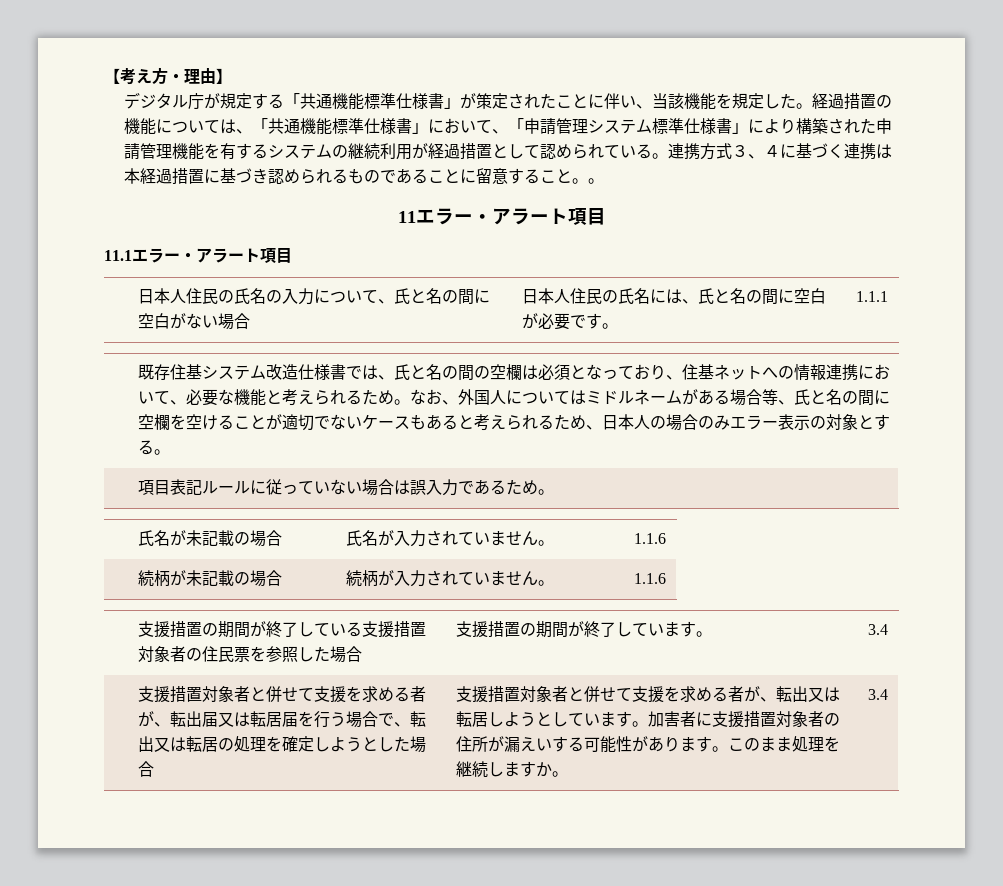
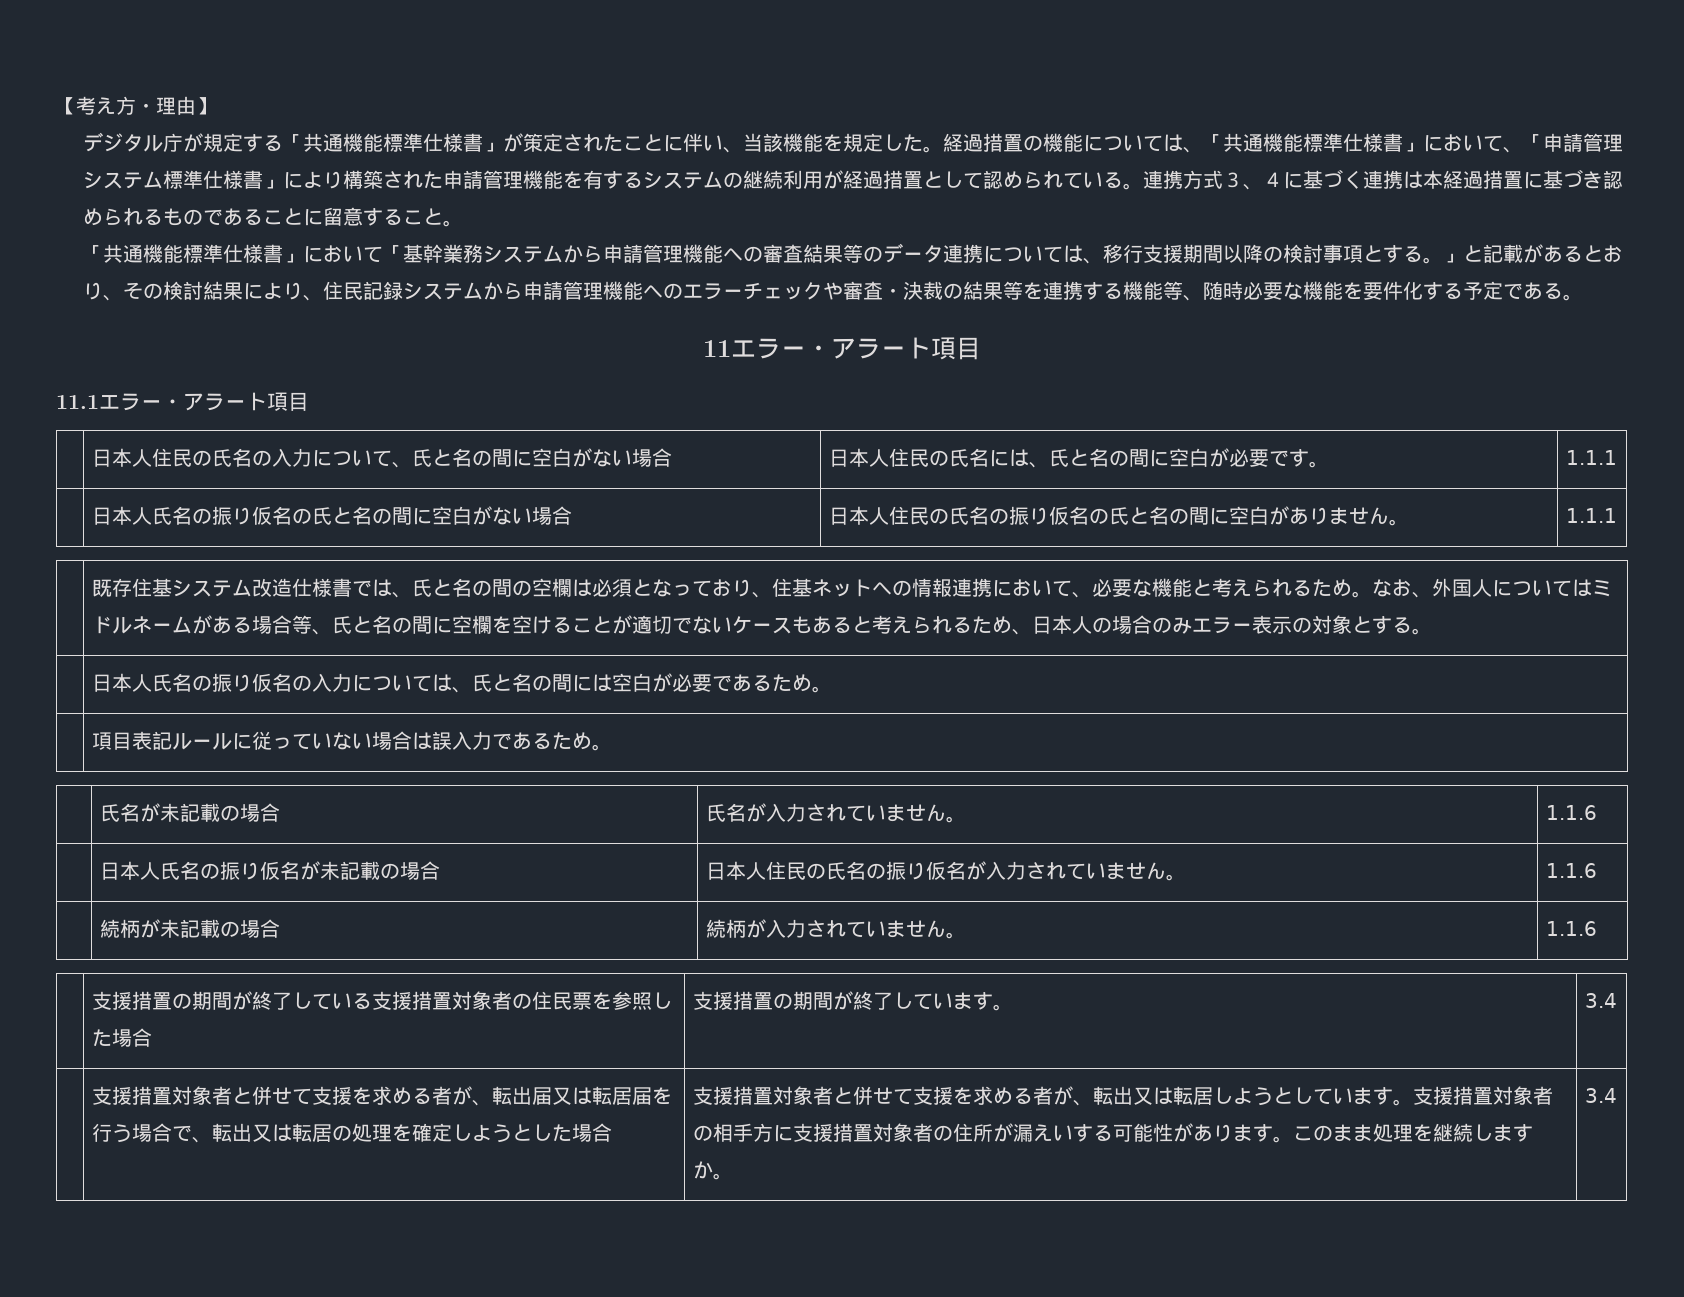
(588, 181) none -> [82,243,1623,264] [82,281,1563,301] // 「共通機能標準仕様書」において「基幹業務システムから申請管理機能への審査結果等のデータ連携については、移行支援期間以降の検討事項とする。」と記載があるとおり、その検討結果により、住民記録システムから申請管理機能へのエラーチェックや審査・決裁の結果等を連携する機能等、随時必要な機能を要件化する予定である
(888, 296) none -> [91,506,572,525] [828,506,1409,526] [1565,508,1617,523] // | 日本人氏名の振り仮名の氏と名の間に空白がない場合 | 日本人住民の氏名の振り仮名の氏と名の間に空白がありません。 | 1.1.1
(170, 452) none -> [91,673,832,693] // | 日本人氏名の振り仮名の入力については、氏と名の間には空白が必要であるため。
(666, 538) none -> [99,861,440,880] [705,861,1186,881] [1545,863,1597,878] // | 日本人氏名の振り仮名が未記載の場合 | 日本人住民の氏名の振り仮名が入力されていません。 | 1.1.6
[647,711,696,727] 加害者 -> [1412,1086,1553,1105] [692,1123,773,1142] 支援措置対象者の相手方

